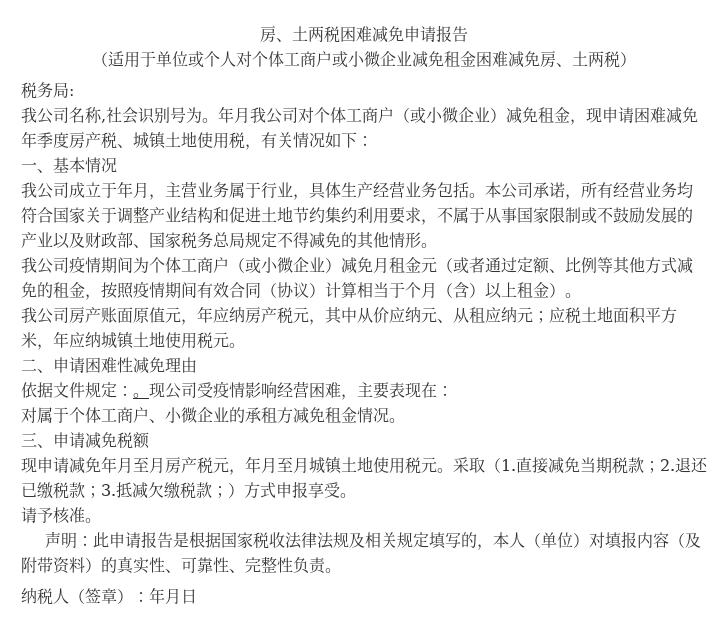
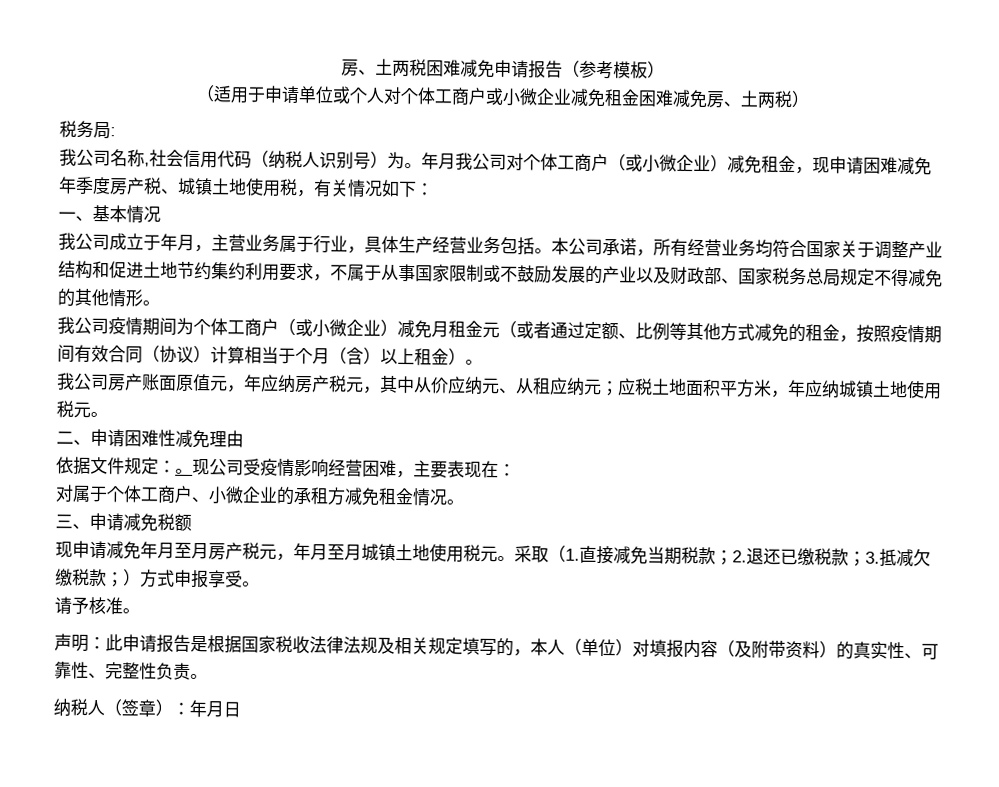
(468, 34) none -> [562,60,665,80] （参考模板）
(156, 59) none -> [263,85,300,104] 申请
[138,107,186,124] 识别号 -> [183,149,388,170] 信用代码（纳税人识别号）

